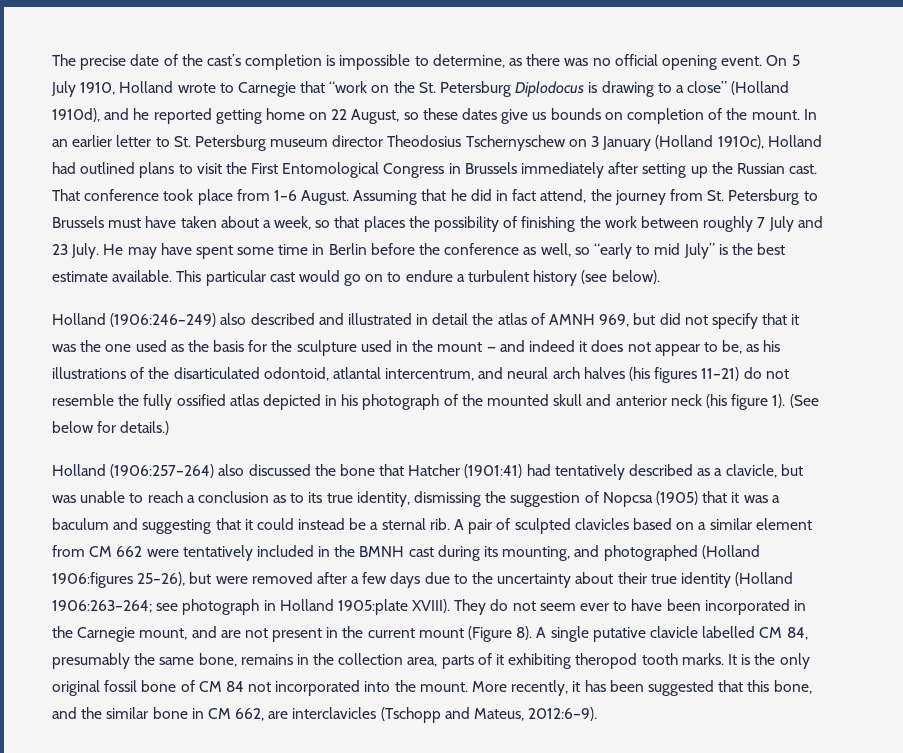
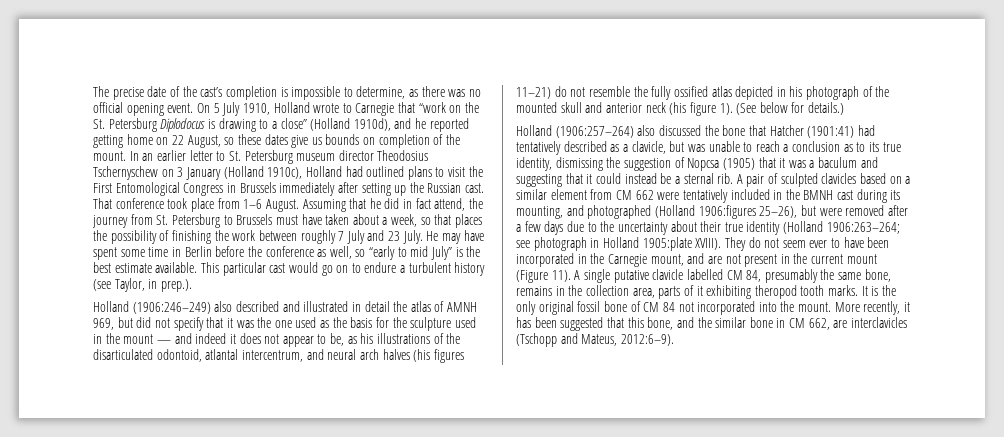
[611,270,660,284] below). -> [114,278,192,292] Taylor, in prep.).
[516,626,533,640] 8). -> [551,270,571,282] 11).

